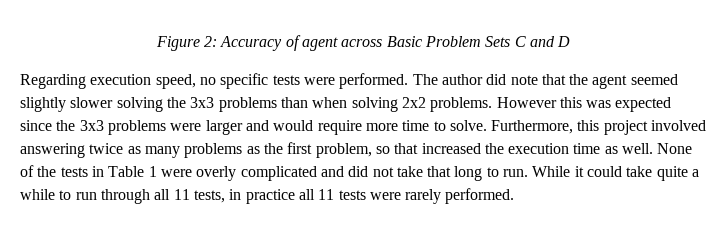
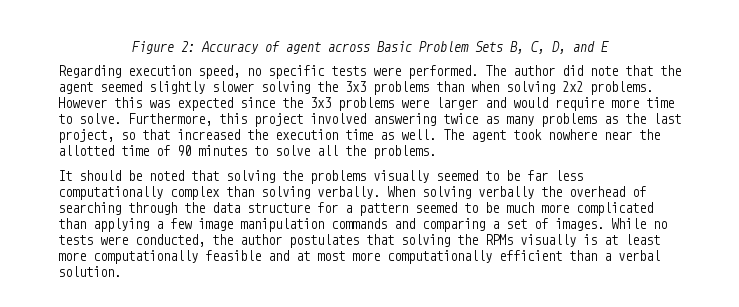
[514,36,571,47] C and D -> [509,41,609,54] B, C, D, and E
[287,142,372,158] first problem, -> [653,113,681,124] [58,129,114,143] last project,
[657,143,693,154] [20,165,700,181] [20,188,515,204] None of the tests in Table 1 were overly complicated and did not take that long to run. While it could take quite a while to run through all 11 tests, in practice all 11 tests were rarely performed. -> [443,129,660,142] [58,145,436,159] [58,170,583,184] [58,186,646,200] [58,202,653,216] [58,218,667,232] [58,234,660,248] [58,250,660,264] [58,266,121,277] The agent took nowhere near the allotted time of 90 minutes to solve all the problems. // It should be noted that solving the problems visually seemed to be far less computationally complex than solving verbally. When solving verbally the overhead of searching through the data structure for a pattern seemed to be much more complicated than applying a few image manipulation commands and comparing a set of images. While no tests were conducted, the author postulates that solving the RPMs visually is at least more computationally feasible and at most more computationally efficient than a verbal solution.

